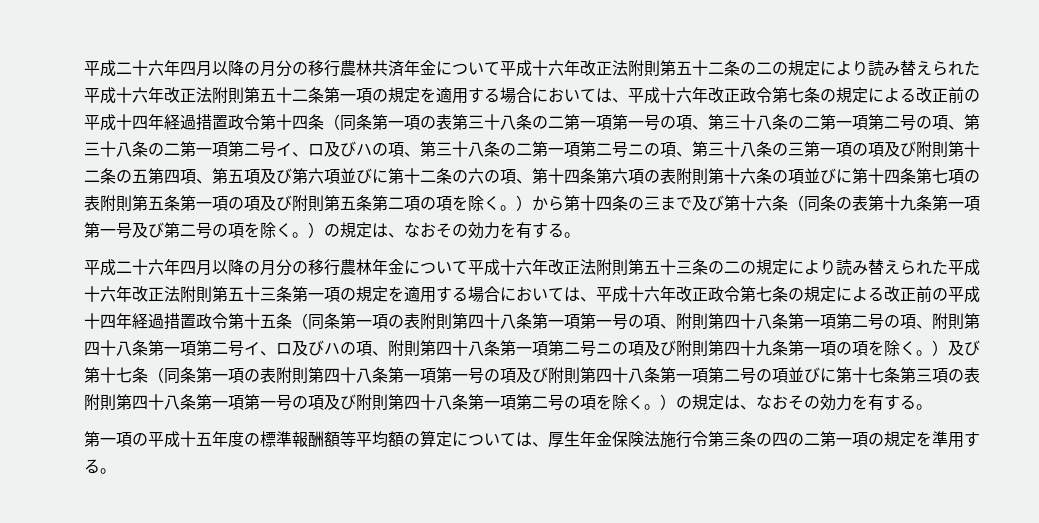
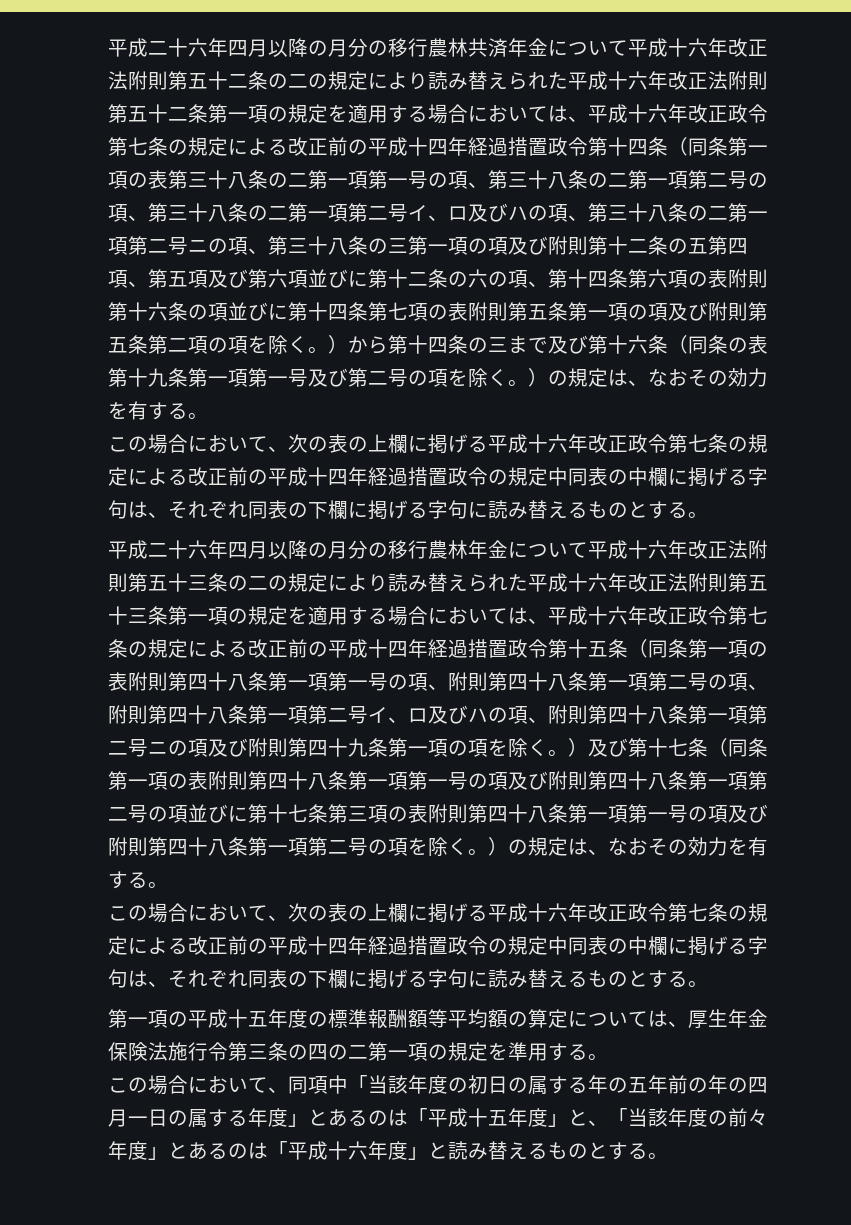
(580, 235) none -> [107,434,768,454] [107,467,768,487] [107,500,708,520] // この場合において、次の表の上欄に掲げる平成十六年改正政令第七条の規定による改正前の平成十四年経過措置政令の規定中同表の中欄に掲げる字句は、それぞれ同表の下欄に掲げる字句に読み替えるものとする。
(932, 407) none -> [107,903,768,923] [107,936,768,956] [107,969,708,989] // この場合において、次の表の上欄に掲げる平成十六年改正政令第七条の規定による改正前の平成十四年経過措置政令の規定中同表の中欄に掲げる字句は、それぞれ同表の下欄に掲げる字句に読み替えるものとする。
(116, 471) none -> [107,1075,768,1095] [107,1108,768,1128] [107,1141,668,1160] // この場合において、同項中「当該年度の初日の属する年の五年前の年の四月一日の属する年度」とあるのは「平成十五年度」と、「当該年度の前々年度」とあるのは「平成十六年度」と読み替えるものとする。

